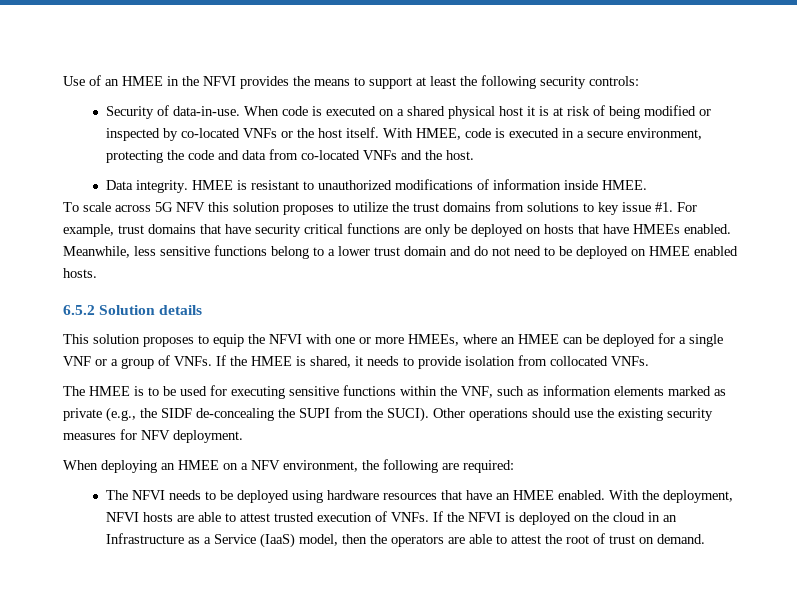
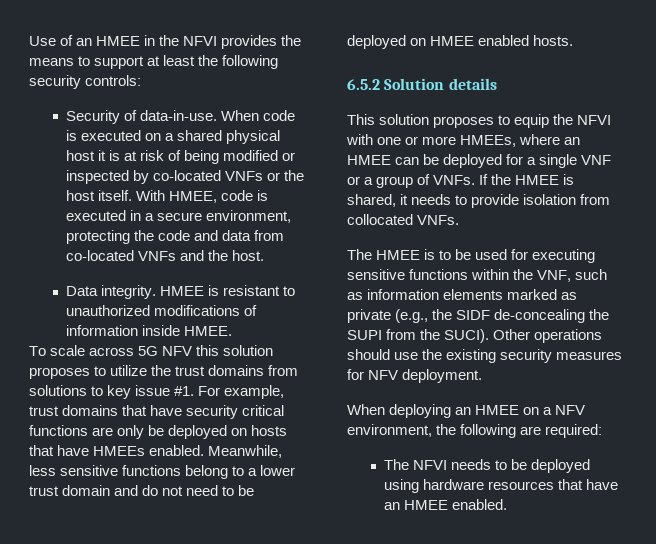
[609,490,734,503] [106,511,678,525] [106,533,706,548] With the deployment, NFVI hosts are able to attest trusted execution of VNFs. If the NFVI is deployed on the cloud in an Infrastructure as a Service (IaaS) model, then the operators are able to attest the root of trust on demand. -> (508, 504) none

